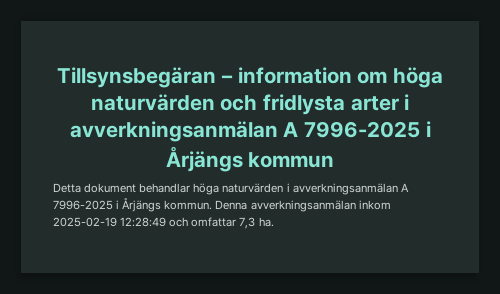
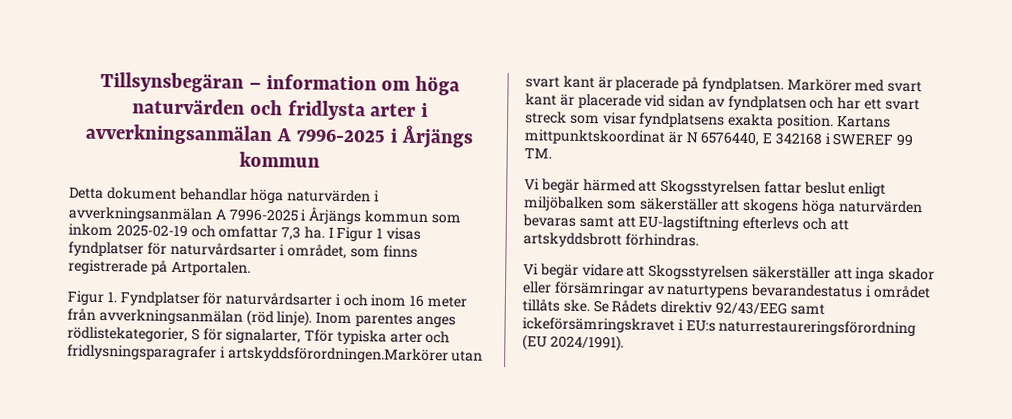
[164,200,356,212] kommun. Denna avverkningsanmälan -> [363,210,461,224] kommun som
[120,217,167,227] 12:28:49 -> (188, 231) none
(274, 222) none -> [327,226,422,242] [68,241,418,260] [68,259,251,276] [67,290,468,308] [67,308,456,328] [67,326,451,345] [67,344,484,364] [525,75,923,93] [525,93,920,111] [525,111,891,130] [524,129,914,147] [524,148,552,159] [524,178,887,197] [523,196,923,215] [522,214,849,231] [523,232,699,248] [523,263,936,282] [522,281,931,299] [522,299,825,315] [522,317,917,337] [522,334,624,352] I Figur 1 visas fyndplatser för naturvårdsarter i området, som finns registrerade på Artportalen. // Figur 1. Fyndplatser för naturvårdsarter i och inom 16 meter från avverkningsanmälan (röd linje). Inom parentes anges rödlistekategorier, S för signalarter, Tför typiska arter och fridlysningsparagrafer i artskyddsförordningen.Markörer utan svart kant är placerade på fyndplatsen. Markörer med svart kant är placerade vid sidan av fyndplatsen och har ett svart streck som visar fyndplatsens exakta position. Kartans mittpunktskoordinat är N 6576440, E 342168 i SWEREF 99 TM. // Vi begär härmed att Skogsstyrelsen fattar beslut enligt miljöbalken som säkerställer att skogens höga naturvärden bevaras samt att EU-lagstiftning efterlevs och att artskyddsbrott förhindras. // Vi begär vidare att Skogsstyrelsen säkerställer att inga skador eller försämringar av naturtypens bevarandestatus i området tillåts ske. Se Rådets direktiv 92/43/EEG samt ickeförsämringskravet i EU:s naturrestaureringsförordning (EU 2024/1991).

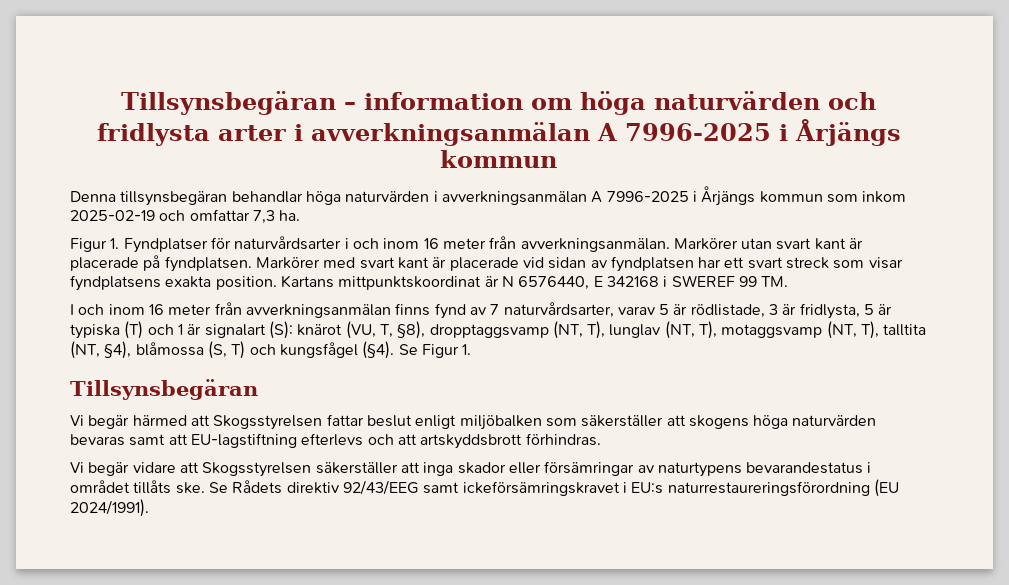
[69,187,177,200] Detta dokument -> [70,191,228,206] Denna tillsynsbegäran
[327,226,422,242] [68,241,418,260] [68,259,251,276] I Figur 1 visas fyndplatser för naturvårdsarter i området, som finns registrerade på Artportalen. -> (301, 215) none
[98,308,456,328] [67,326,451,345] [67,344,449,364] avverkningsanmälan (röd linje). Inom parentes anges rödlistekategorier, S för signalarter, Tför typiska arter och fridlysningsparagrafer i artskyddsförordningen.Markörer -> [520,238,738,252] avverkningsanmälan. Markörer
[809,96,835,110] och -> (694, 264) none
(552, 153) none -> [70,302,893,319] [70,321,927,339] [70,341,472,359] [70,379,258,400] // I och inom 16 meter från avverkningsanmälan finns fynd av 7 naturvårdsarter, varav 5 är rödlistade, 3 är fridlysta, 5 är typiska (T) och 1 är signalart (S): knärot (VU, T, §8), dropptaggsvamp (NT, T), lunglav (NT, T), motaggsvamp (NT, T), talltita (NT, §4), blåmossa (S, T) och kungsfågel (§4). Se Figur 1. // Tillsynsbegäran

